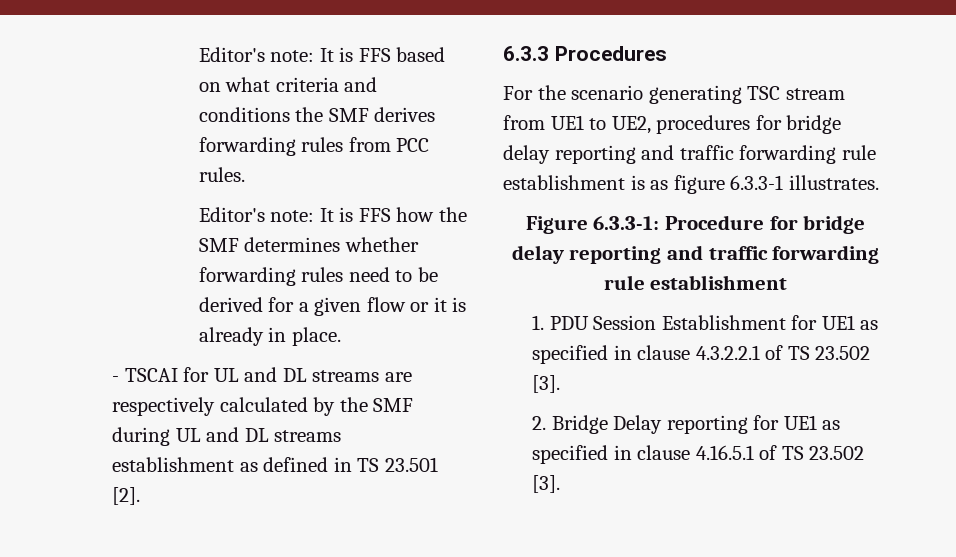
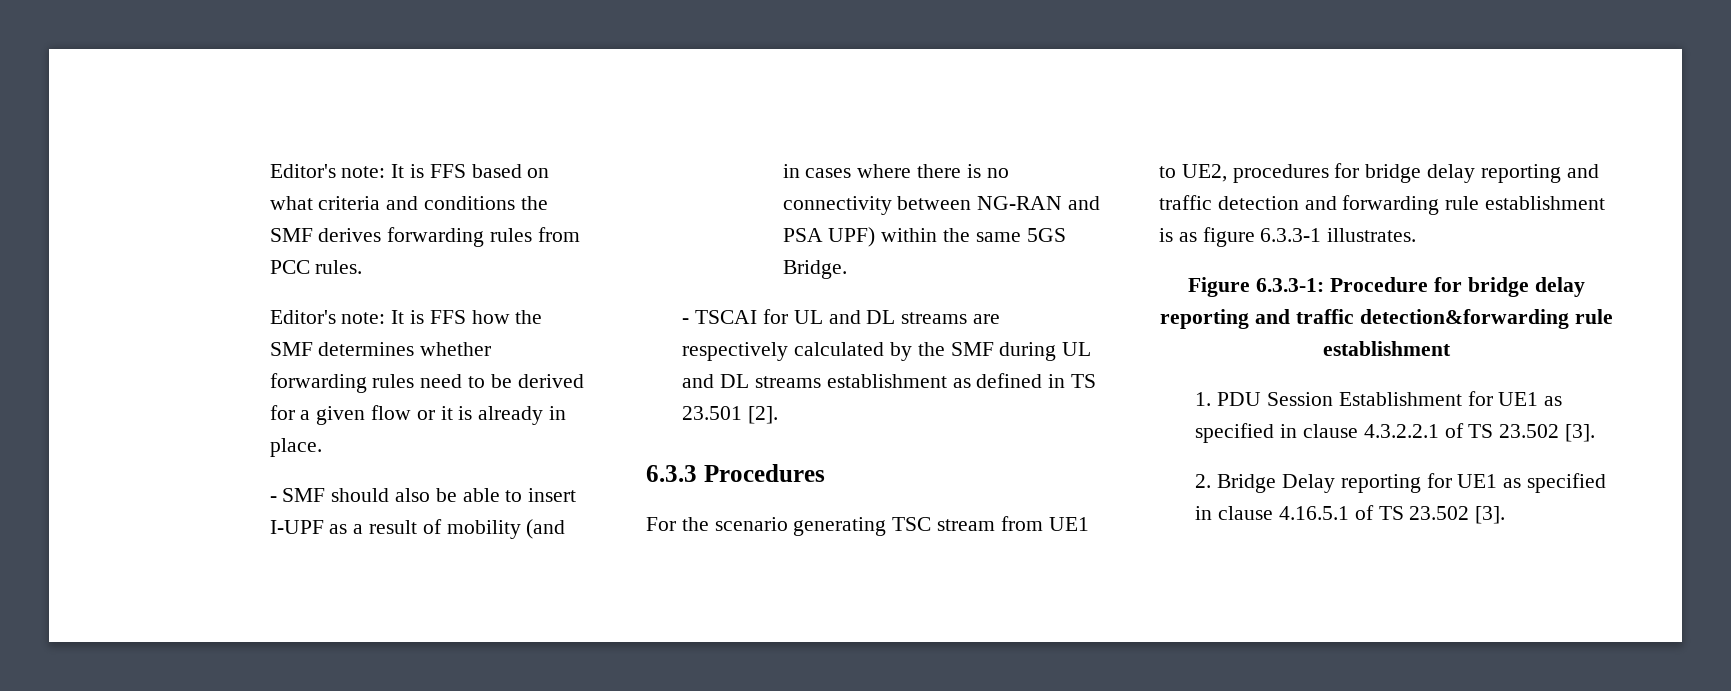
(341, 336) none -> [269,488,577,502] [269,519,566,539] [782,164,1009,178] [782,196,1100,215] [782,227,1066,247] [782,260,847,279] // - SMF should also be able to insert I-UPF as a result of mobility (and in cases where there is no connectivity between NG-RAN and PSA UPF) within the same 5GS Bridge.
(734, 152) none -> [1217,196,1337,210] detection and
[772,245,880,264] forwarding -> [1359,309,1569,329] detection&forwarding

